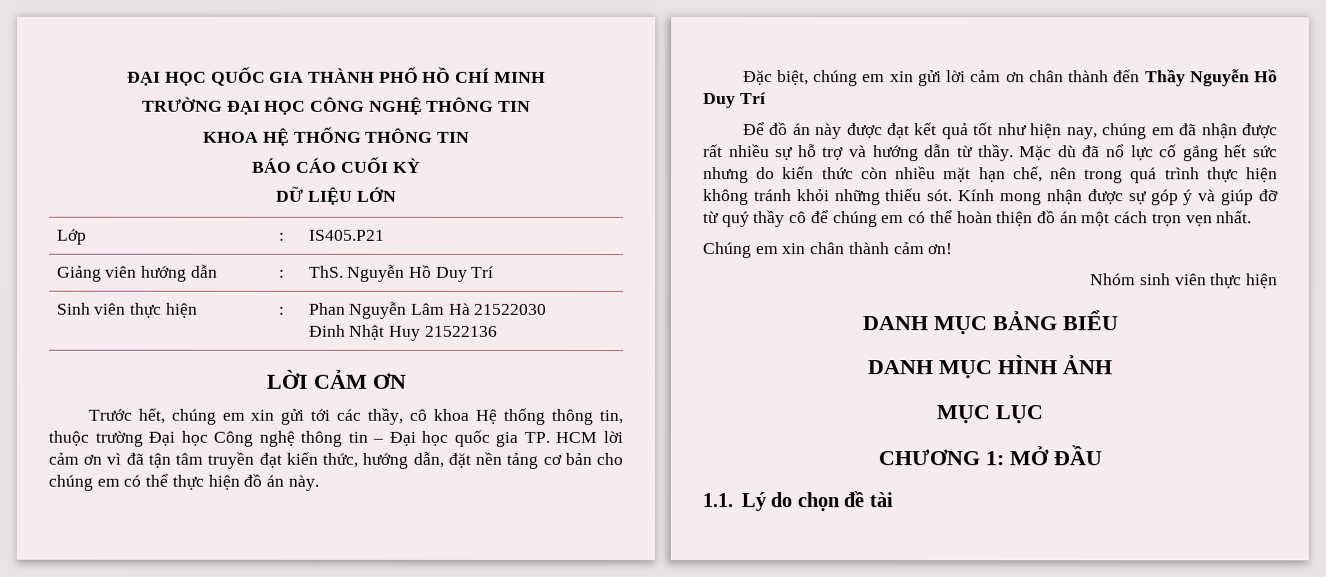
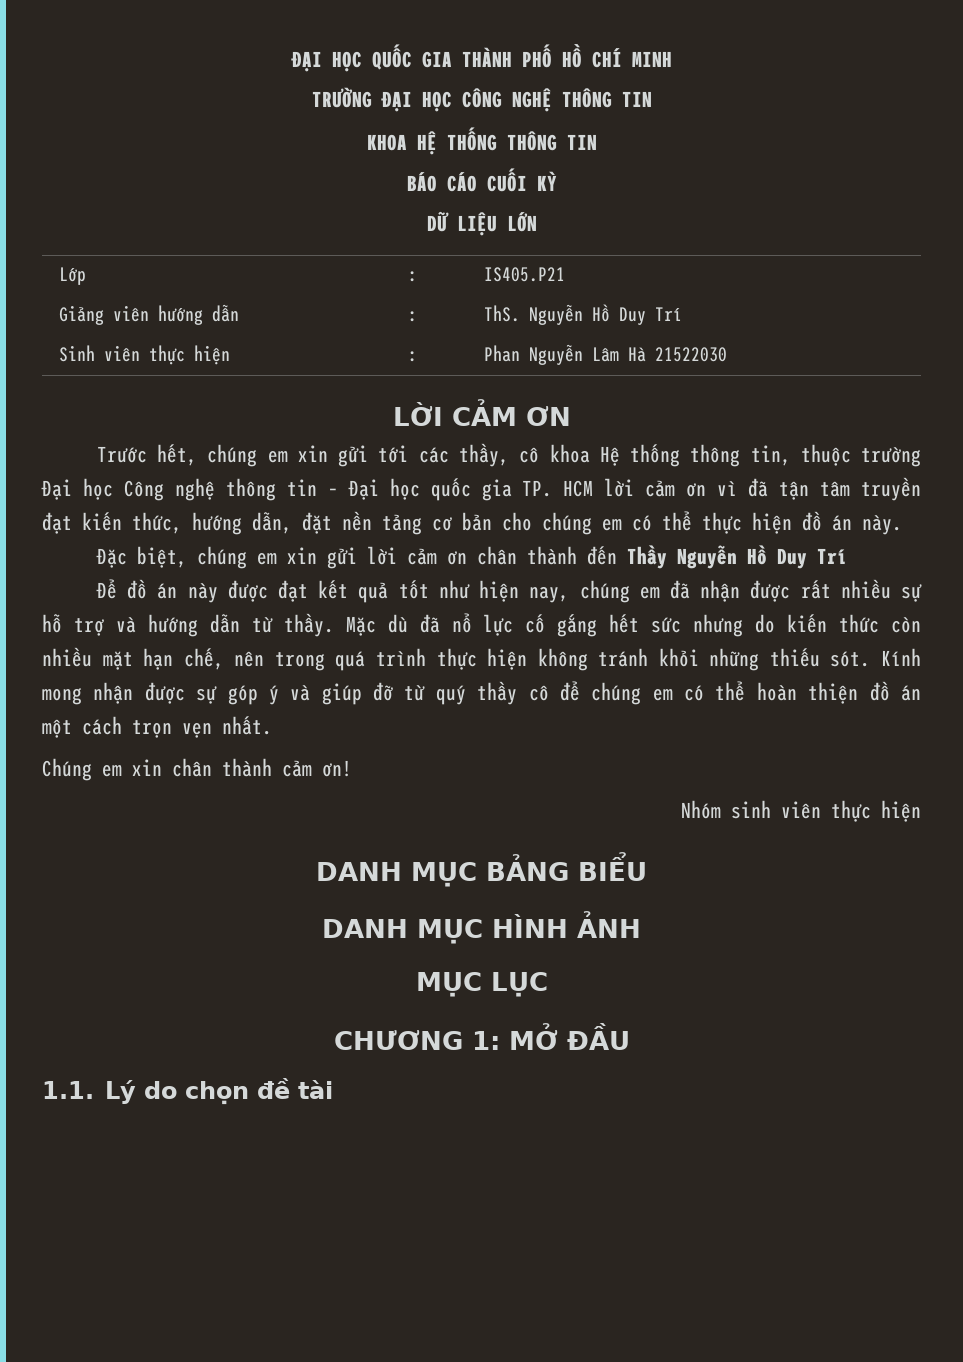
[307,324,497,341] // Đinh Nhật Huy 21522136 -> (727, 354) none

